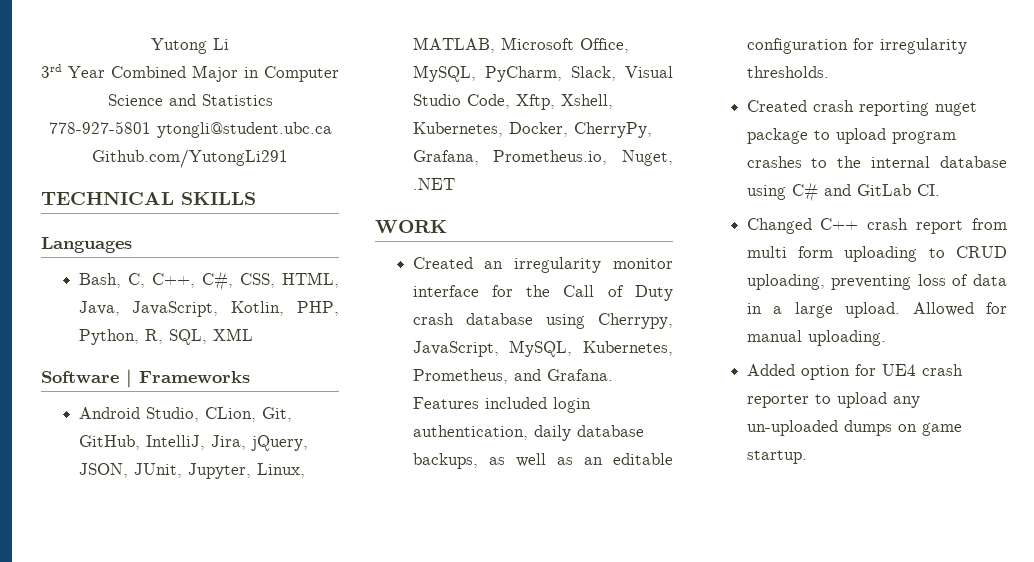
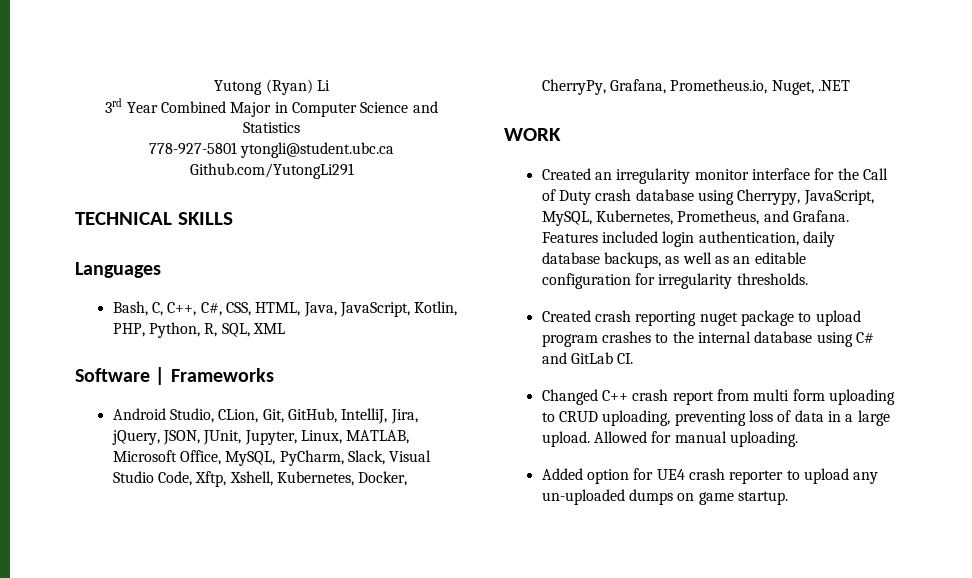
(207, 46) none -> [265,79,313,95] (Ryan)

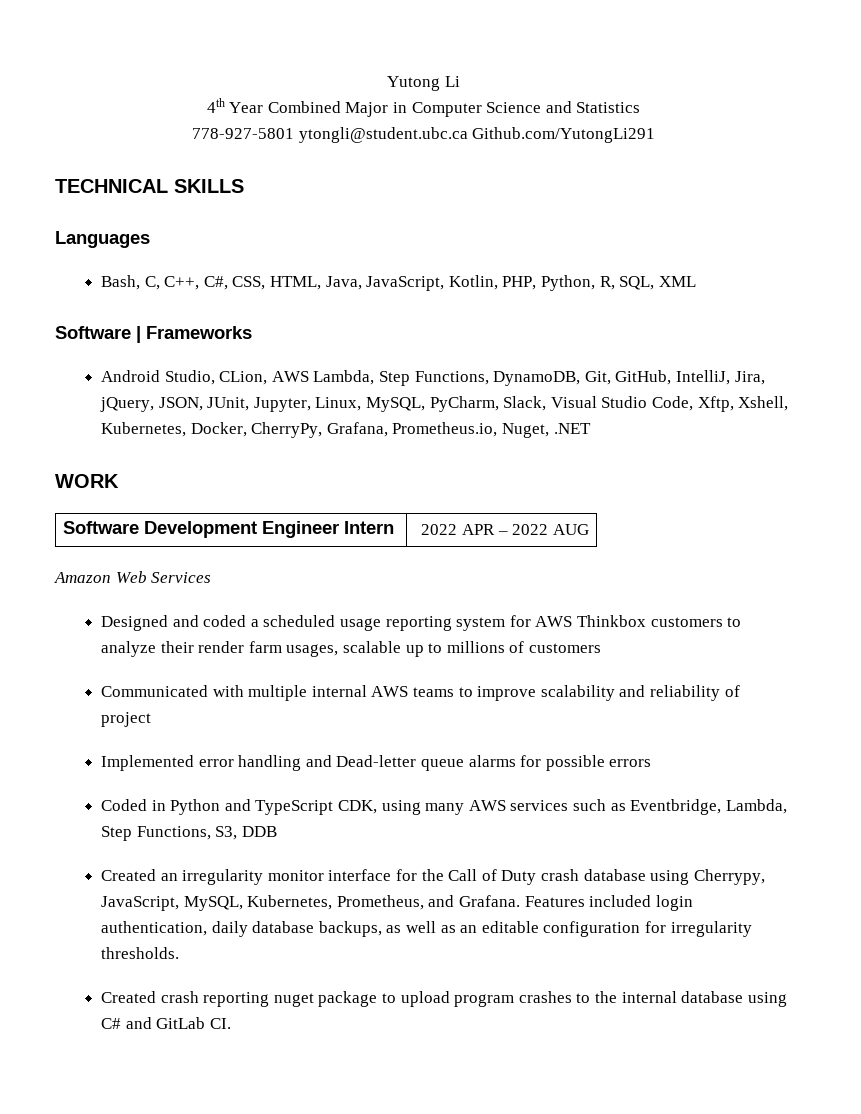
[265,79,313,95] (Ryan) -> (441, 83) none
[105,98,123,113] 3rd -> [206,98,225,113] 4th
(259, 416) none -> [271,370,581,386] AWS Lambda, Step Functions, DynamoDB,
[346,430,410,444] [112,450,222,465] MATLAB, Microsoft Office, -> (362, 404) none
(561, 134) none -> [63,521,395,538] [421,524,589,535] [54,571,212,583] [101,615,742,631] [101,641,602,657] [101,685,740,701] [101,712,152,727] [101,755,652,771] [101,799,787,815] [101,826,277,841] // Software Development Engineer Intern | 2022 APR – 2022 AUG // Amazon Web Services // Designed and coded a scheduled usage reporting system for AWS Thinkbox customers to analyze their render farm usages, scalable up to millions of customers // Communicated with multiple internal AWS teams to improve scalability and reliability of project // Implemented error handling and Dead-letter queue alarms for possible errors // Coded in Python and TypeScript CDK, using many AWS services such as Eventbridge, Lambda, Step Functions, S3, DDB
[541,389,896,405] [541,410,890,426] [541,431,799,447] [541,468,879,484] [541,489,789,505] // Changed C++ crash report from multi form uploading to CRUD uploading, preventing loss of data in a large upload. Allowed for manual uploading. // Added option for UE4 crash reporter to upload any un-uploaded dumps on game startup. -> (231, 1023) none

